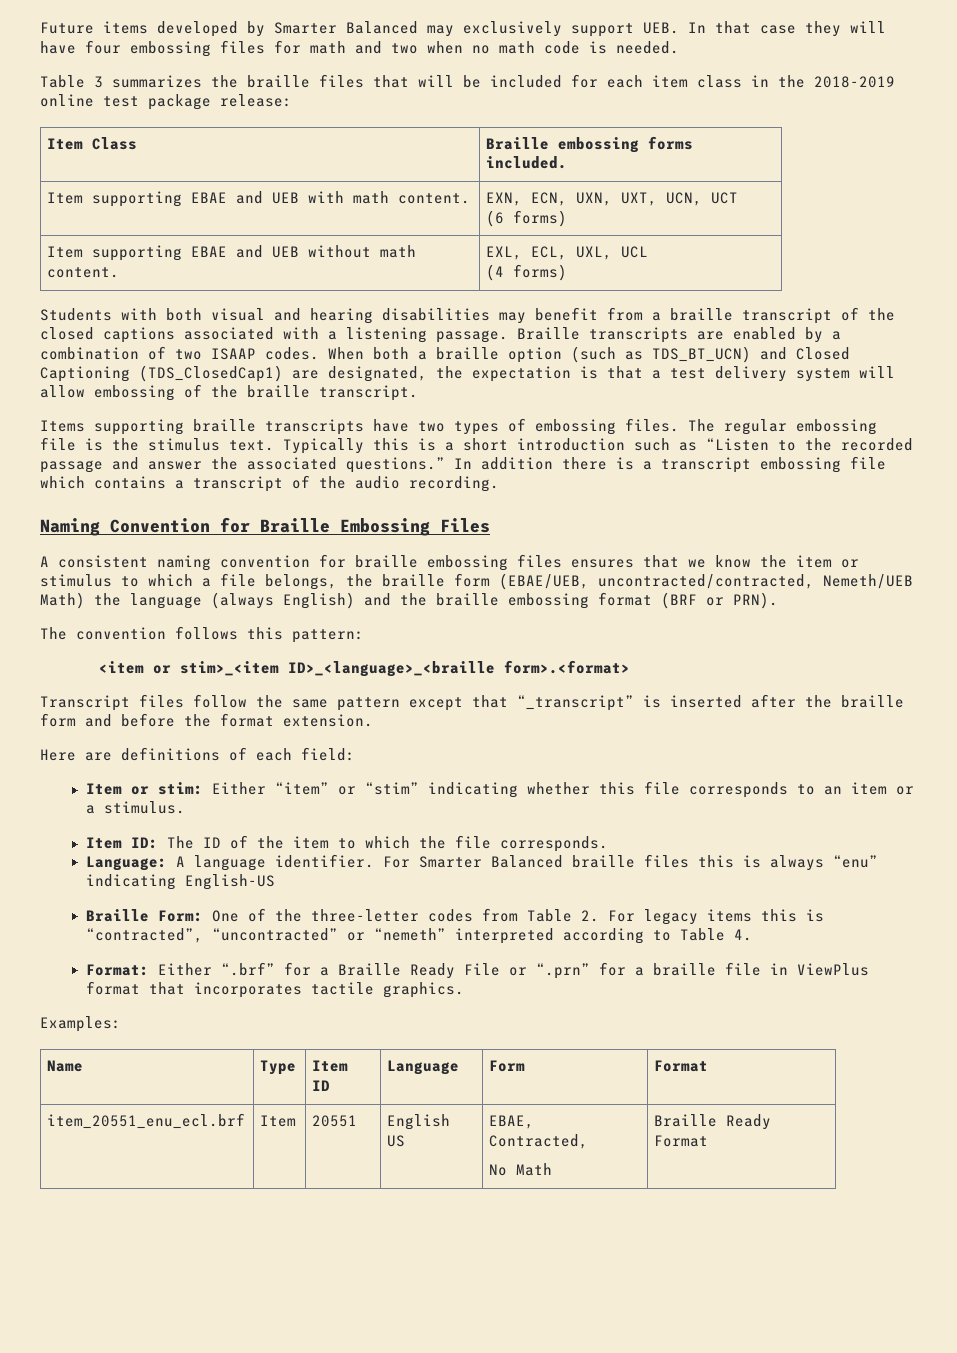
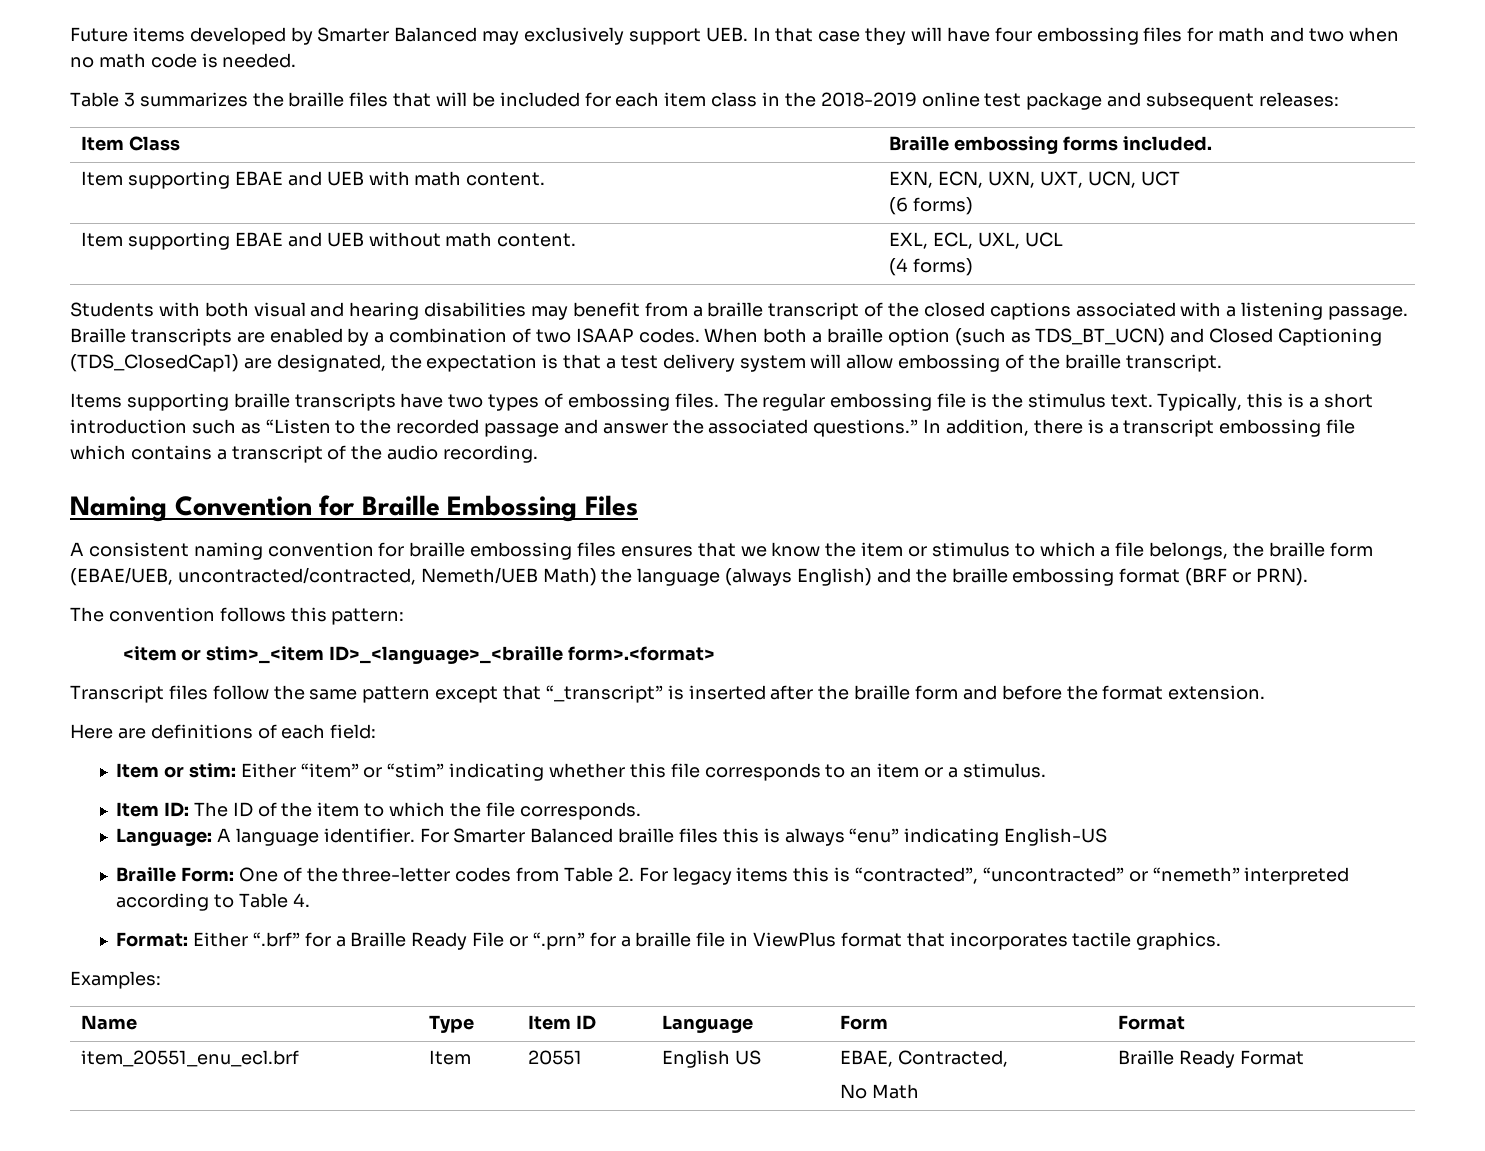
[220,94,292,107] release: -> [1107,92,1339,110] and subsequent releases:
[283,438,364,454] Typically -> [1157,393,1243,411] Typically,
[481,457,553,470] addition -> [946,419,1030,436] addition,

